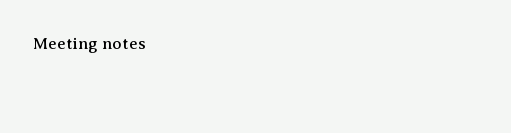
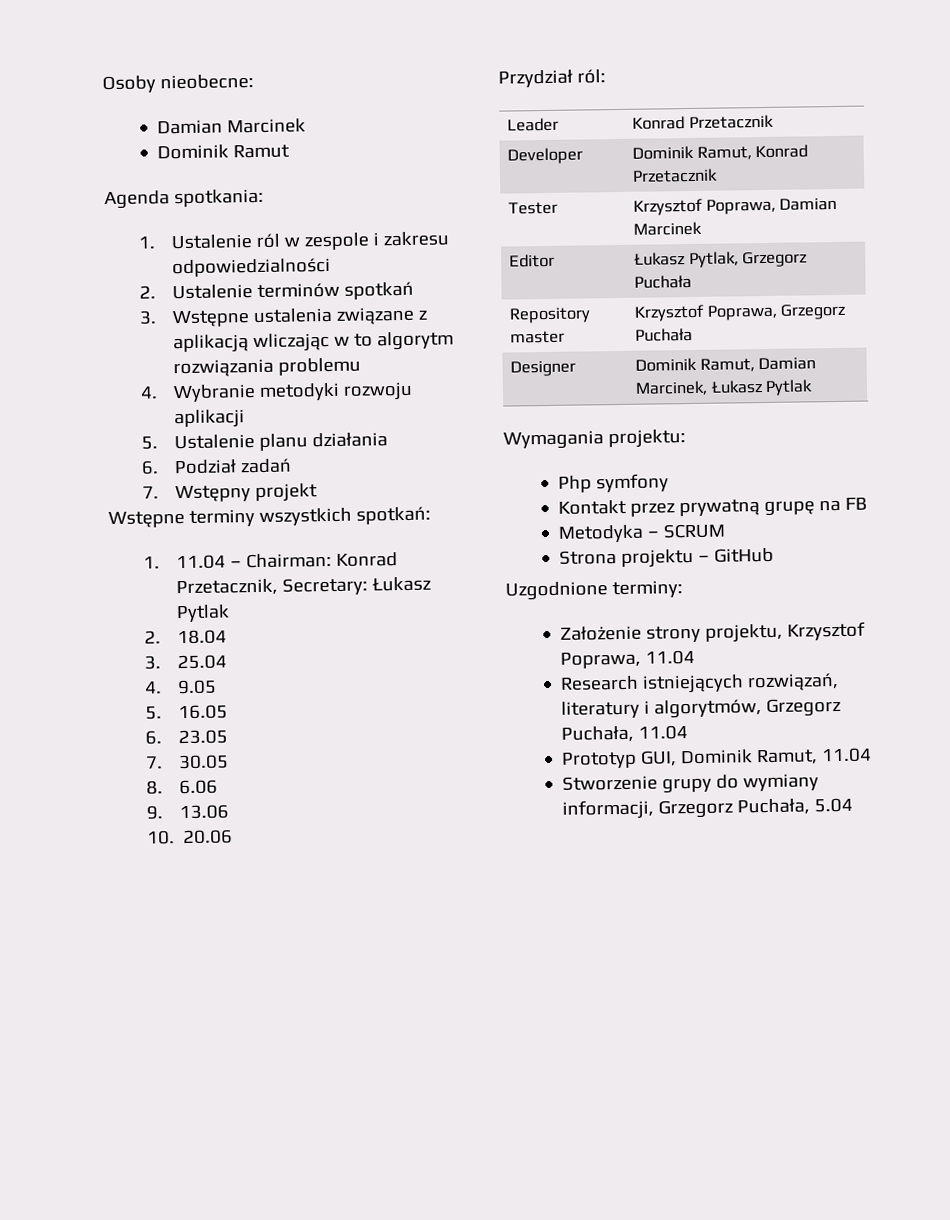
[33,37,147,53] Meeting notes -> [102,74,254,94] [156,118,306,135] [156,144,290,160] [104,188,264,210] [137,231,449,251] [172,257,332,278] [138,281,415,300] [138,306,428,328] [173,331,455,354] [173,357,362,378] [139,381,414,403] [174,409,246,429] [140,432,389,451] [140,458,293,475] [141,483,319,503] [108,506,431,529] [142,552,399,570] [176,576,432,597] [176,604,231,623] [143,629,228,645] [143,654,228,670] [143,679,218,695] [144,704,229,720] [144,729,229,745] [144,754,230,770] [145,779,219,795] [145,804,230,820] [146,829,233,845] [498,69,606,88] [507,117,560,132] [632,114,774,130] [507,147,584,165] [632,144,808,160] [632,168,719,183] [508,201,559,215] [633,197,837,216] [633,221,703,236] [509,253,556,268] [634,251,807,269] [634,274,693,289] [509,307,592,324] [510,330,566,344] [634,303,846,322] [635,327,694,342] [510,360,577,377] [635,357,816,372] [635,379,813,396] [503,429,686,450] [557,473,669,493] [557,497,867,517] [557,523,726,543] [558,547,774,568] [505,580,683,601] [559,621,866,643] [559,649,695,669] [559,673,839,694] [560,697,841,719] [560,725,688,743] [560,747,872,769] [561,773,819,794] [561,797,853,820] Osoby nieobecne: // Damian Marcinek // Dominik Ramut // Agenda spotkania: // 1. Ustalenie ról w zespole i zakresu odpowiedzialności // 2. Ustalenie terminów spotkań // 3. Wstępne ustalenia związane z aplikacją wliczając w to algorytm rozwiązania problemu // 4. Wybranie metodyki rozwoju aplikacji // 5. Ustalenie planu działania // 6. Podział zadań // 7. Wstępny projekt // Wstępne terminy wszystkich spotkań: // 1. 11.04 – Chairman: Konrad Przetacznik, Secretary: Łukasz Pytlak // 2. 18.04 // 3. 25.04 // 4. 9.05 // 5. 16.05 // 6. 23.05 // 7. 30.05 // 8. 6.06 // 9. 13.06 // 10. 20.06 // Przydział ról: // Leader | Konrad Przetacznik // Developer | Dominik Ramut, Konrad Przetacznik // Tester | Krzysztof Poprawa, Damian Marcinek // Editor | Łukasz Pytlak, Grzegorz Puchała // Repository master | Krzysztof Poprawa, Grzegorz Puchała // Designer | Dominik Ramut, Damian Marcinek, Łukasz Pytlak // Wymagania projektu: // Php symfony // Kontakt przez prywatną grupę na FB // Metodyka – SCRUM // Strona projektu – GitHub // Uzgodnione terminy: // Założenie strony projektu, Krzysztof Poprawa, 11.04 // Research istniejących rozwiązań, literatury i algorytmów, Grzegorz Puchała, 11.04 // Prototyp GUI, Dominik Ramut, 11.04 // Stworzenie grupy do wymiany informacji, Grzegorz Puchała, 5.04

